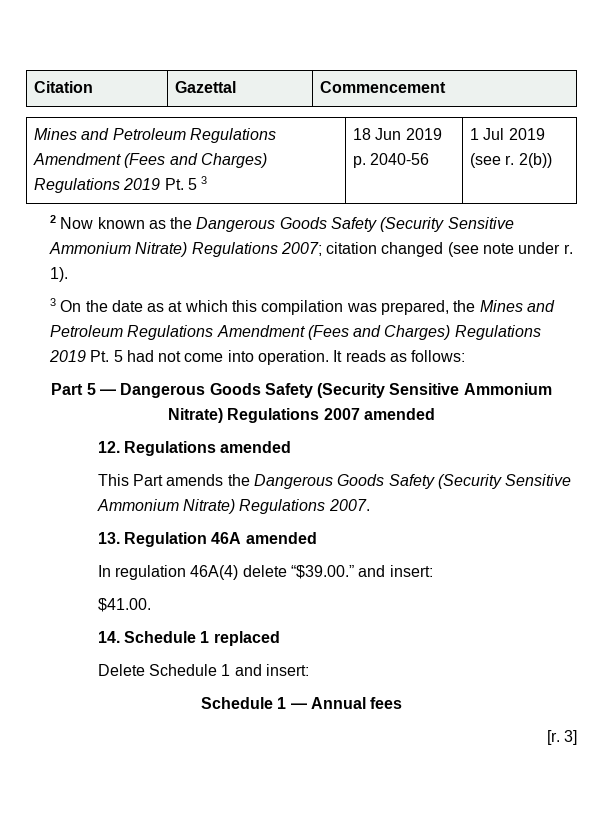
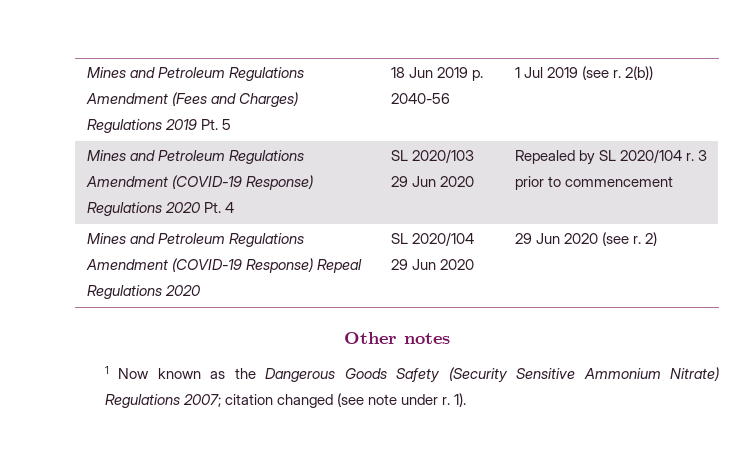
[34,81,94,93] [175,81,237,93] [320,81,447,93] Citation | Gazettal | Commencement // -> (86, 72) none
[201,176,208,184] 3 -> (231, 124) none
[49,215,56,223] // 2 -> [86,150,304,164] [85,175,313,190] [86,202,234,216] [390,149,474,163] [390,176,474,187] [514,149,708,165] [514,176,673,190] [86,233,304,247] [85,258,362,273] [86,285,201,299] [390,232,474,246] [390,259,474,270] [514,232,658,246] [344,332,450,344] [104,366,109,374] // Mines and Petroleum Regulations Amendment (COVID-19 Response) Regulations 2020 Pt. 4 | SL 2020/103 29 Jun 2020 | Repealed by SL 2020/104 r. 3 prior to commencement // Mines and Petroleum Regulations Amendment (COVID-19 Response) Repeal Regulations 2020 | SL 2020/104 29 Jun 2020 | 29 Jun 2020 (see r. 2) // Other notes // 1
[49,298,556,315] [49,325,541,340] [48,350,466,365] [51,383,552,398] [168,408,435,423] [97,441,292,456] [97,474,572,489] [96,499,370,514] [97,532,317,547] [97,565,433,580] [97,598,151,612] [97,631,280,646] [97,664,309,676] [200,697,403,709] [546,730,577,745] // 3 On the date as at which this compilation was prepared, the Mines and Petroleum Regulations Amendment (Fees and Charges) Regulations 2019 Pt. 5 had not come into operation. It reads as follows: // Part 5 — Dangerous Goods Safety (Security Sensitive Ammonium Nitrate) Regulations 2007 amended // 12. Regulations amended // This Part amends the Dangerous Goods Safety (Security Sensitive Ammonium Nitrate) Regulations 2007. // 13. Regulation 46A amended // In regulation 46A(4) delete “$39.00.” and insert: // $41.00. // 14. Schedule 1 replaced // Delete Schedule 1 and insert: // Schedule 1 — Annual fees // [r. 3] -> (467, 400) none

